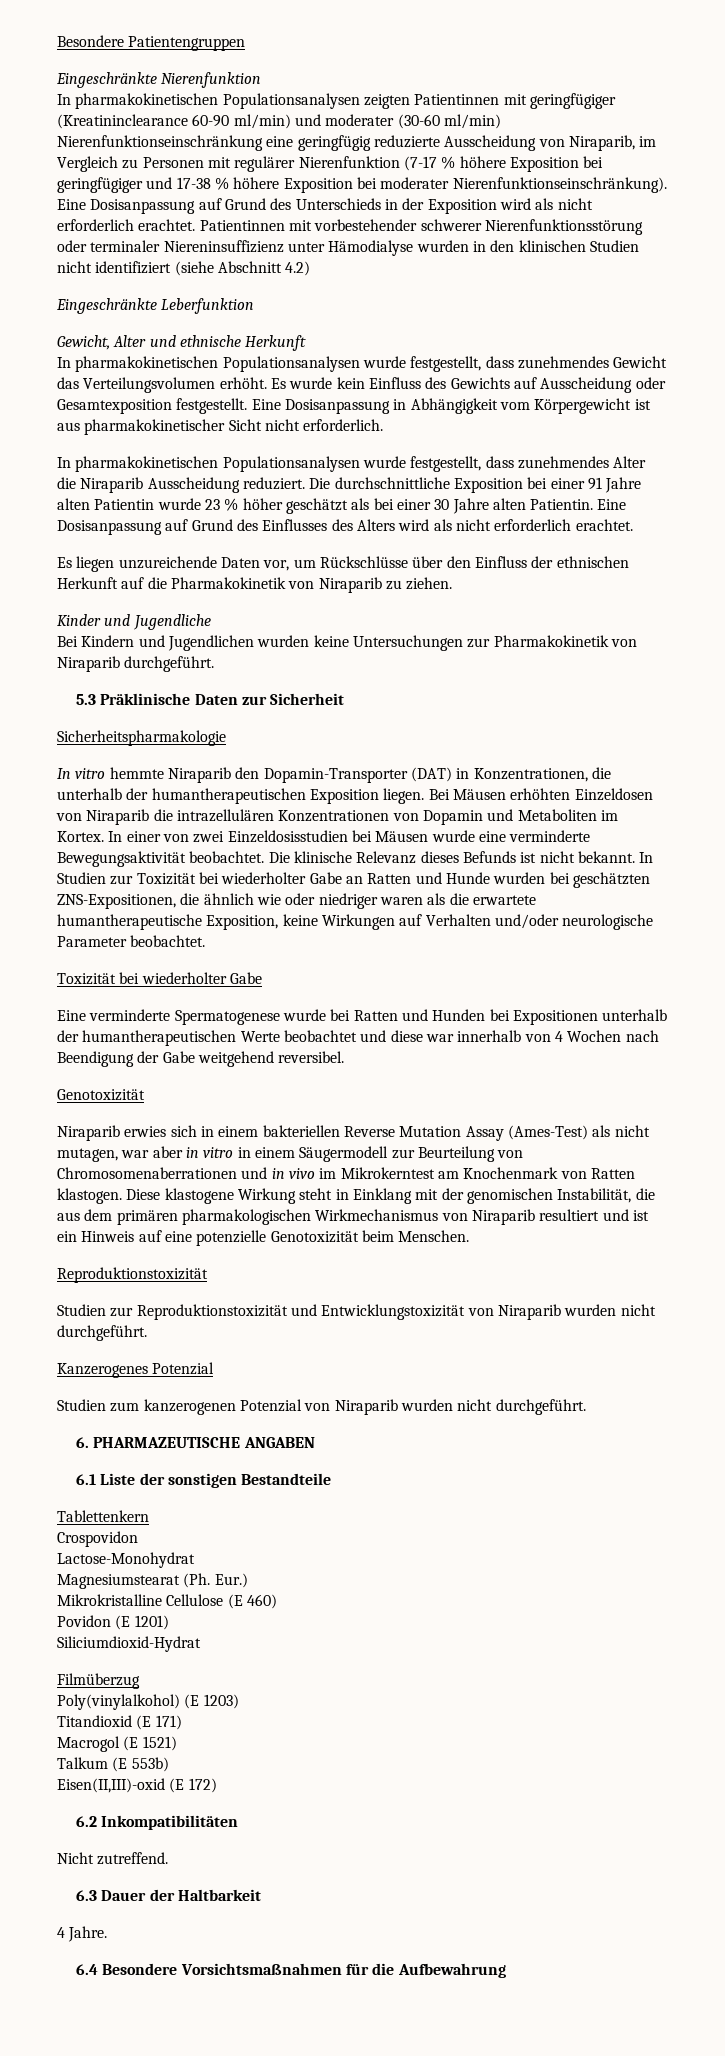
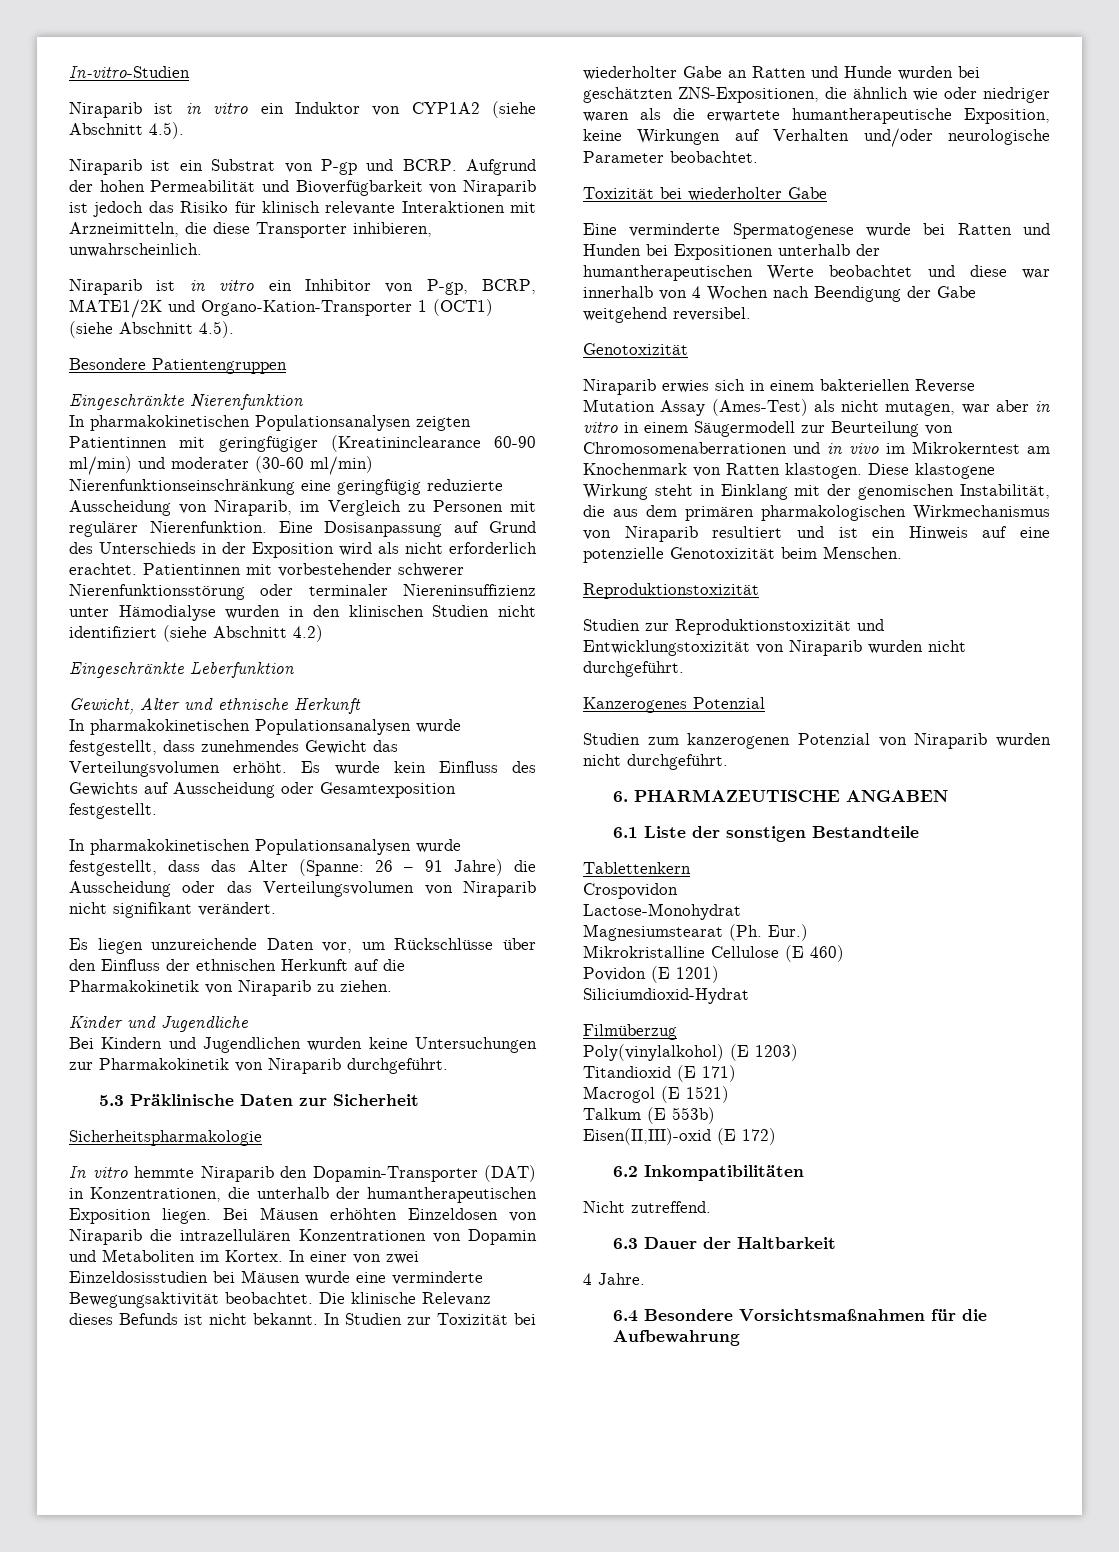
(57, 41) none -> [69,66,190,78] [69,101,536,118] [69,122,184,139] [69,159,536,175] [69,180,536,196] [69,201,536,217] [69,222,432,238] [69,243,202,257] [69,279,536,295] [69,299,493,318] [69,321,234,338] In-vitro-Studien // Niraparib ist in vitro ein Induktor von CYP1A2 (siehe Abschnitt 4.5). // Niraparib ist ein Substrat von P-gp und BCRP. Aufgrund der hohen Permeabilität und Bioverfügbarkeit von Niraparib ist jedoch das Risiko für klinisch relevante Interaktionen mit Arzneimitteln, die diese Transporter inhibieren, unwahrscheinlich. // Niraparib ist in vitro ein Inhibitor von P-gp, BCRP, MATE1/2K und Organo-Kation-Transporter 1 (OCT1) (siehe Abschnitt 4.5). //
[298,156,604,172] [57,177,667,193] Nierenfunktion (7-17 % höhere Exposition bei geringfügiger und 17-38 % höhere Exposition bei moderater Nierenfunktionseinschränkung). -> [149,521,267,533] Nierenfunktion.
[251,398,651,414] [57,419,384,435] [57,456,647,472] [57,477,642,493] [57,498,627,514] [57,519,633,535] Eine Dosisanpassung in Abhängigkeit vom Körpergewicht ist aus pharmakokinetischer Sicht nicht erforderlich. // In pharmakokinetischen Populationsanalysen wurde festgestellt, dass zunehmendes Alter die Niraparib Ausscheidung reduziert. Die durchschnittliche Exposition bei einer 91 Jahre alten Patientin wurde 23 % höher geschätzt als bei einer 30 Jahre alten Patientin. Eine Dosisanpassung auf Grund des Einflusses des Alters wird als nicht erforderlich erachtet. -> [69,839,461,855] [69,859,536,876] [69,881,536,897] [69,902,276,918] // In pharmakokinetischen Populationsanalysen wurde festgestellt, dass das Alter (Spanne: 26 – 91 Jahre) die Ausscheidung oder das Verteilungsvolumen von Niraparib nicht signifikant verändert.

